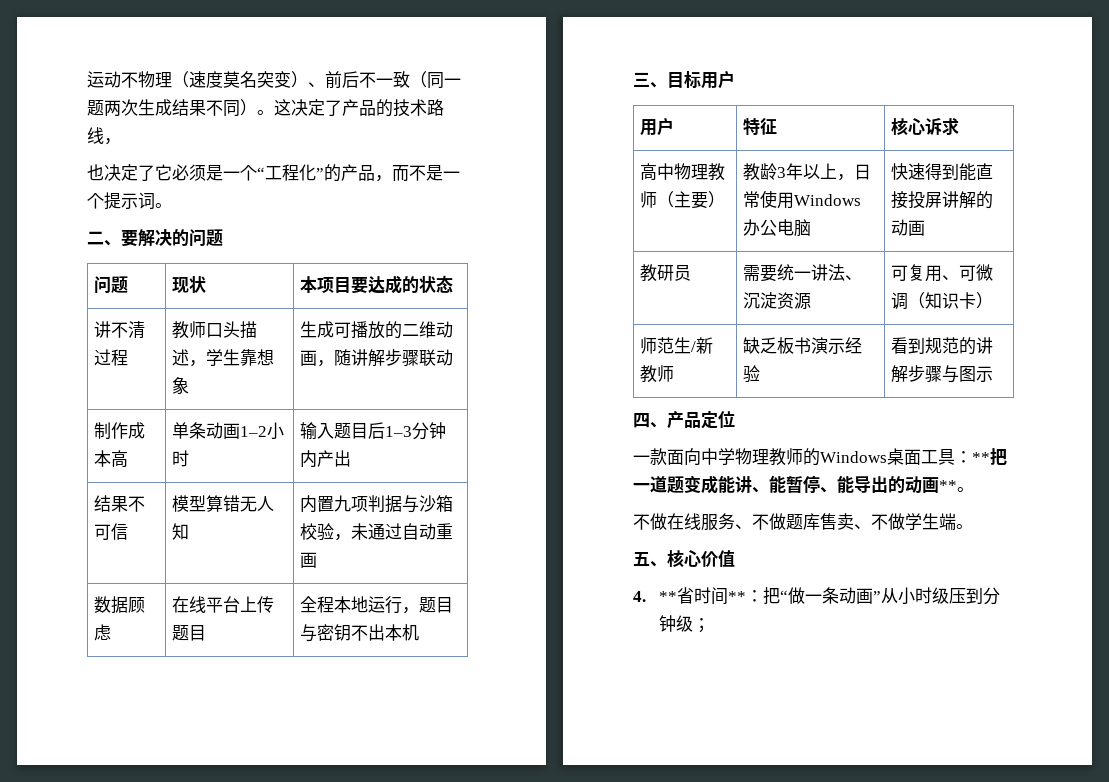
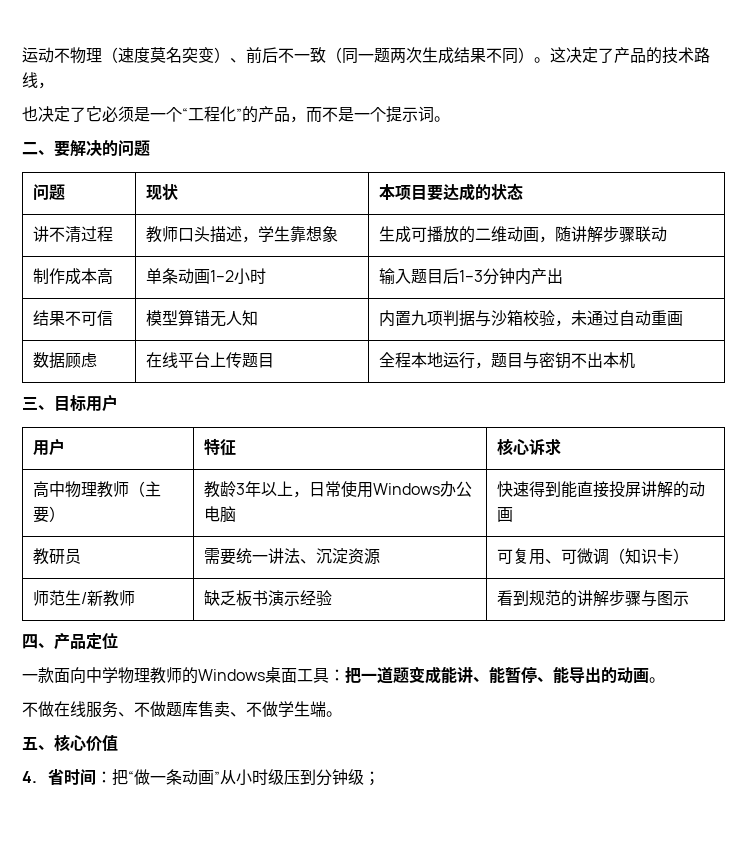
[972,452,990,463] ** -> (345, 675) none
[939,480,957,491] ** -> (649, 675) none
[658,587,746,605] **省时间** -> [48,769,97,786] 省时间

